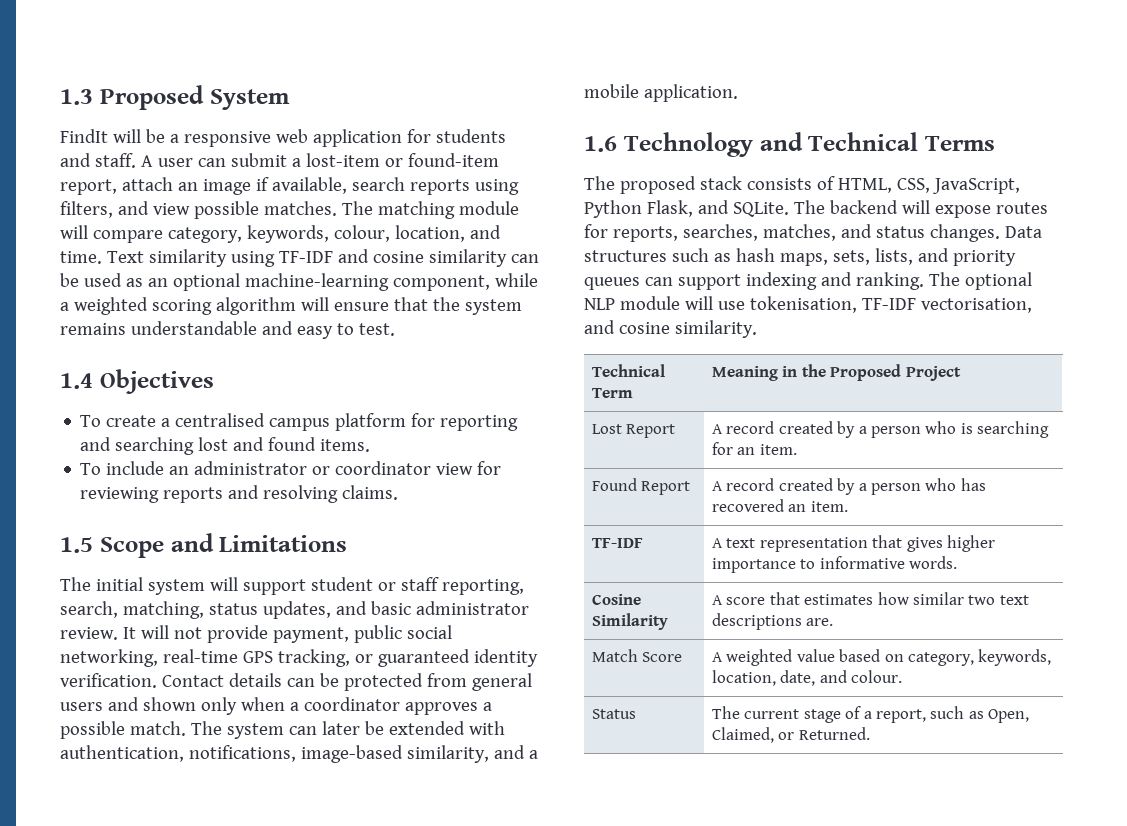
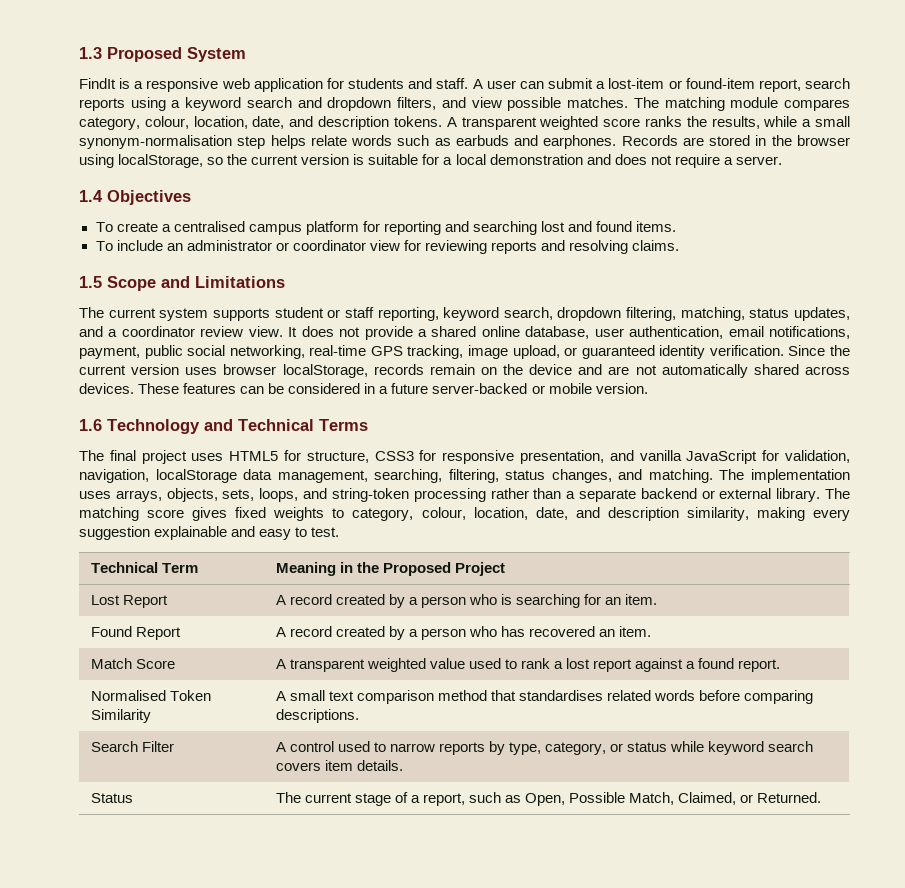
[112,129,165,143] will be -> [119,78,131,89] is
[121,177,519,195] attach an image if available, search reports using -> [804,78,850,89] [79,97,392,111] search reports using a keyword search and dropdown
[60,225,501,243] [60,249,539,267] [60,273,538,291] [60,297,522,315] [60,321,395,339] will compare category, keywords, colour, location, and time. Text similarity using TF-IDF and cosine similarity can be used as an optional machine-learning component, while a weighted scoring algorithm will ensure that the system remains understandable and easy to test. -> [784,99,851,111] [79,116,850,130] [79,135,850,149] [79,154,782,168] compares category, colour, location, date, and description tokens. A transparent weighted score ranks the results, while a small synonym-normalisation step helps relate words such as earbuds and earphones. Records are stored in the browser using localStorage, so the current version is suitable for a local demonstration and does not require a server.
[95,577,524,595] [60,601,529,619] [60,625,268,643] initial system will support student or staff reporting, search, matching, status updates, and basic administrator review. It will not provide -> [108,307,850,321] [79,326,850,340] current system supports student or staff reporting, keyword search, dropdown filtering, matching, status updates, and a coordinator review view. It does not provide a shared online database, user authentication, email notifications,
(350, 658) none -> [468,345,560,359] image upload,
[161,673,532,691] [60,697,492,715] [60,721,505,739] [60,745,538,763] [584,84,738,102] Contact details can be protected from general users and shown only when a coordinator approves a possible match. The system can later be extended with authentication, notifications, image-based similarity, and a mobile application. -> [788,345,850,356] [79,364,850,378] [79,383,648,394] Since the current version uses browser localStorage, records remain on the device and are not automatically shared across devices. These features can be considered in a future server-backed or mobile version.
[619,176,1020,194] [584,200,1048,218] [584,224,1042,242] [584,248,1016,266] [584,272,1032,290] [584,296,1032,313] [584,320,757,338] proposed stack consists of HTML, CSS, JavaScript, Python Flask, and SQLite. The backend will expose routes for reports, searches, matches, and status changes. Data structures such as hash maps, sets, lists, and priority queues can support indexing and ranking. The optional NLP module will use tokenisation, TF-IDF vectorisation, and cosine similarity. -> [109,450,850,464] [79,469,850,483] [79,488,850,502] [79,507,850,521] [79,526,340,540] final project uses HTML5 for structure, CSS3 for responsive presentation, and vanilla JavaScript for validation, navigation, localStorage data management, searching, filtering, status changes, and matching. The implementation uses arrays, objects, sets, loops, and string-token processing rather than a separate backend or external library. The matching score gives fixed weights to category, colour, location, date, and description similarity, making every suggestion explainable and easy to test.
[591,538,643,548] [711,535,995,552] [711,556,958,573] [591,594,641,605] [591,613,668,630] [711,592,1029,605] [711,613,834,630] // TF-IDF | A text representation that gives higher importance to informative words. // Cosine Similarity | A score that estimates how similar two text descriptions are. -> (652, 631) none
(723, 657) none -> [289,659,365,672] transparent
[839,649,1052,666] [711,670,903,686] based on category, keywords, location, date, and colour. -> [468,658,781,672] [90,690,211,701] [90,709,151,723] [275,690,814,704] [275,709,359,723] [90,741,174,752] [275,741,814,755] [275,760,403,771] used to rank a lost report against a found report. // Normalised Token Similarity | A small text comparison method that standardises related words before comparing descriptions. // Search Filter | A control used to narrow reports by type, category, or status while keyword search covers item details.
(1030, 716) none -> [569,792,675,805] Possible Match,

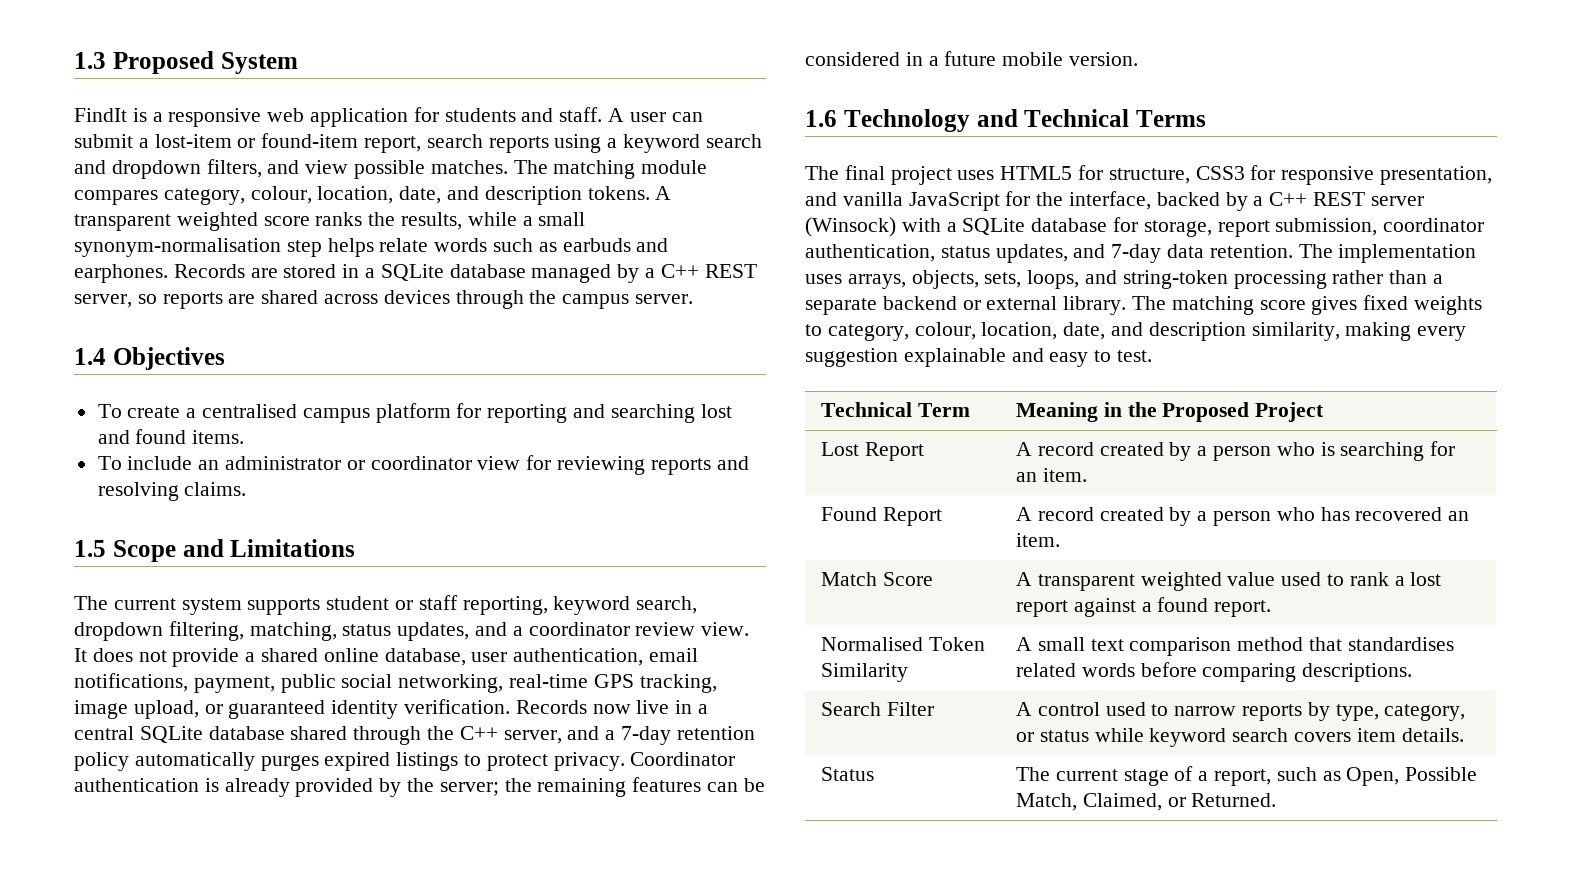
[771,135,850,146] [79,154,733,168] the browser using localStorage, so the current version is suitable for a local demonstration and does not require a -> [365,264,757,283] [74,290,630,309] a SQLite database managed by a C++ REST server, so reports are shared across devices through the campus
[788,345,850,356] [79,364,850,378] [79,383,180,394] Since the current version uses browser localStorage, records remain on the device and are not automatically shared across devices. These -> [515,700,709,714] [74,726,755,745] [74,752,736,771] [74,778,627,797] Records now live in a central SQLite database shared through the C++ server, and a 7-day retention policy automatically purges expired listings to protect privacy. Coordinator authentication is already provided by the server; the remaining
[432,383,545,394] server-backed or -> (997, 58) none
[784,450,850,463] [79,469,713,483] validation, navigation, localStorage data management, searching, filtering, status changes, and matching. -> [1036,191,1424,211] [805,217,1485,237] [805,244,1293,263] the interface, backed by a C++ REST server (Winsock) with a SQLite database for storage, report submission, coordinator authentication, status updates, and 7-day data retention.

